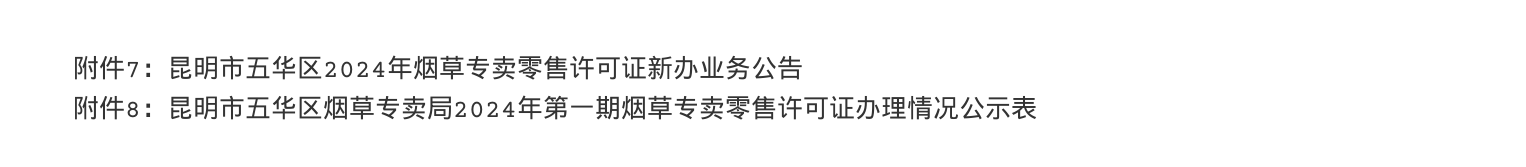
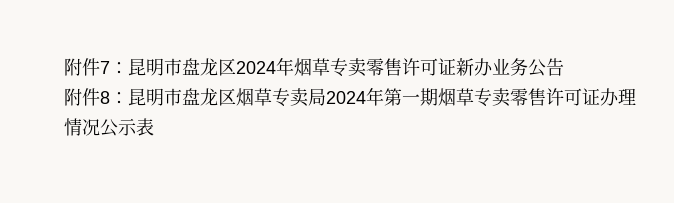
[245,55,297,80] 五华 -> [182,58,218,76] 盘龙
[245,95,297,120] 五华 -> [182,88,218,106] 盘龙

